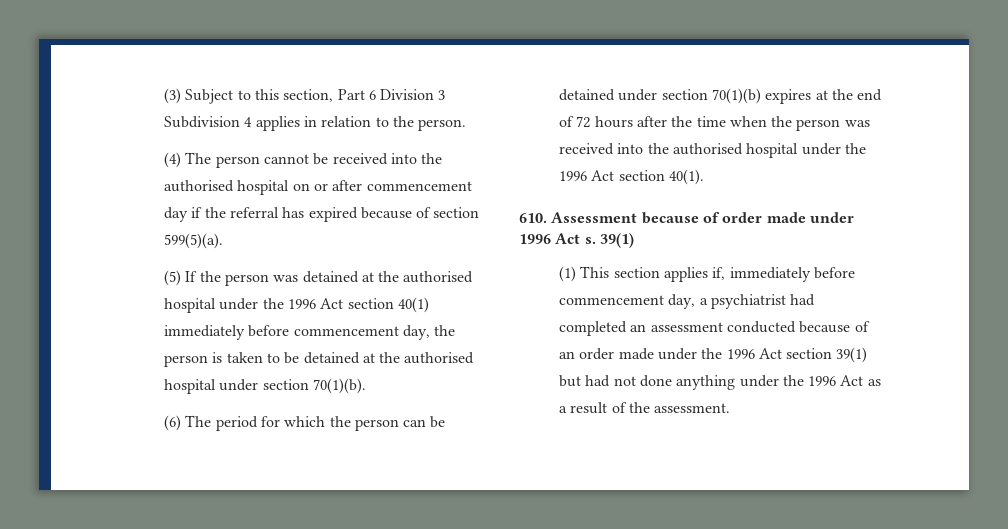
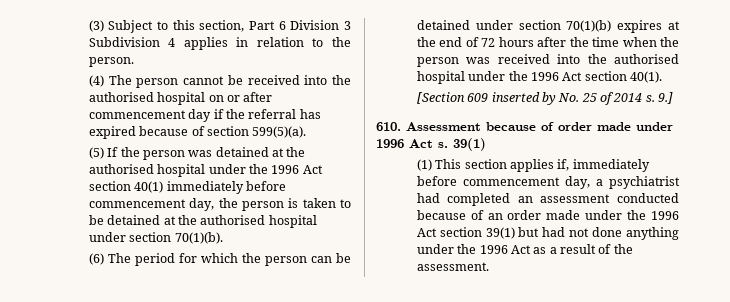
(704, 177) none -> [416,92,674,105] // [Section 609 inserted by No. 25 of 2014 s. 9.]

